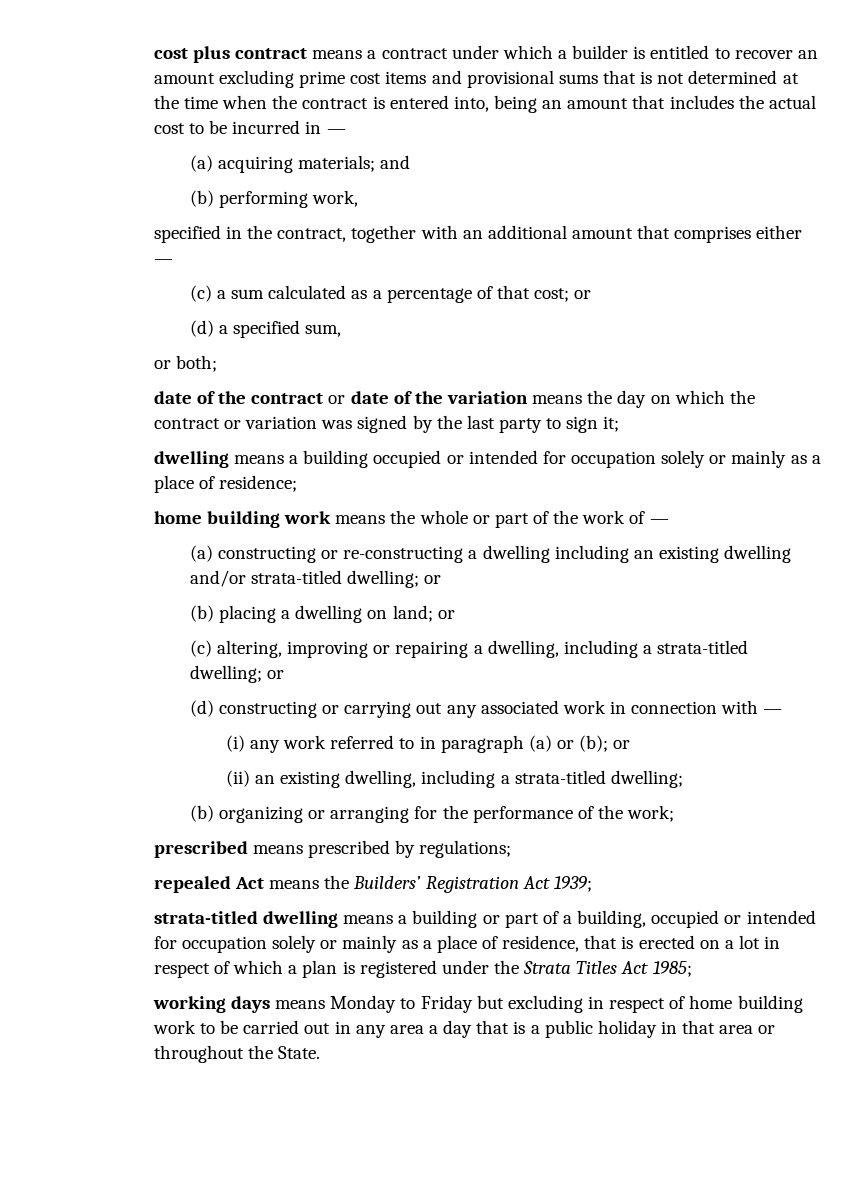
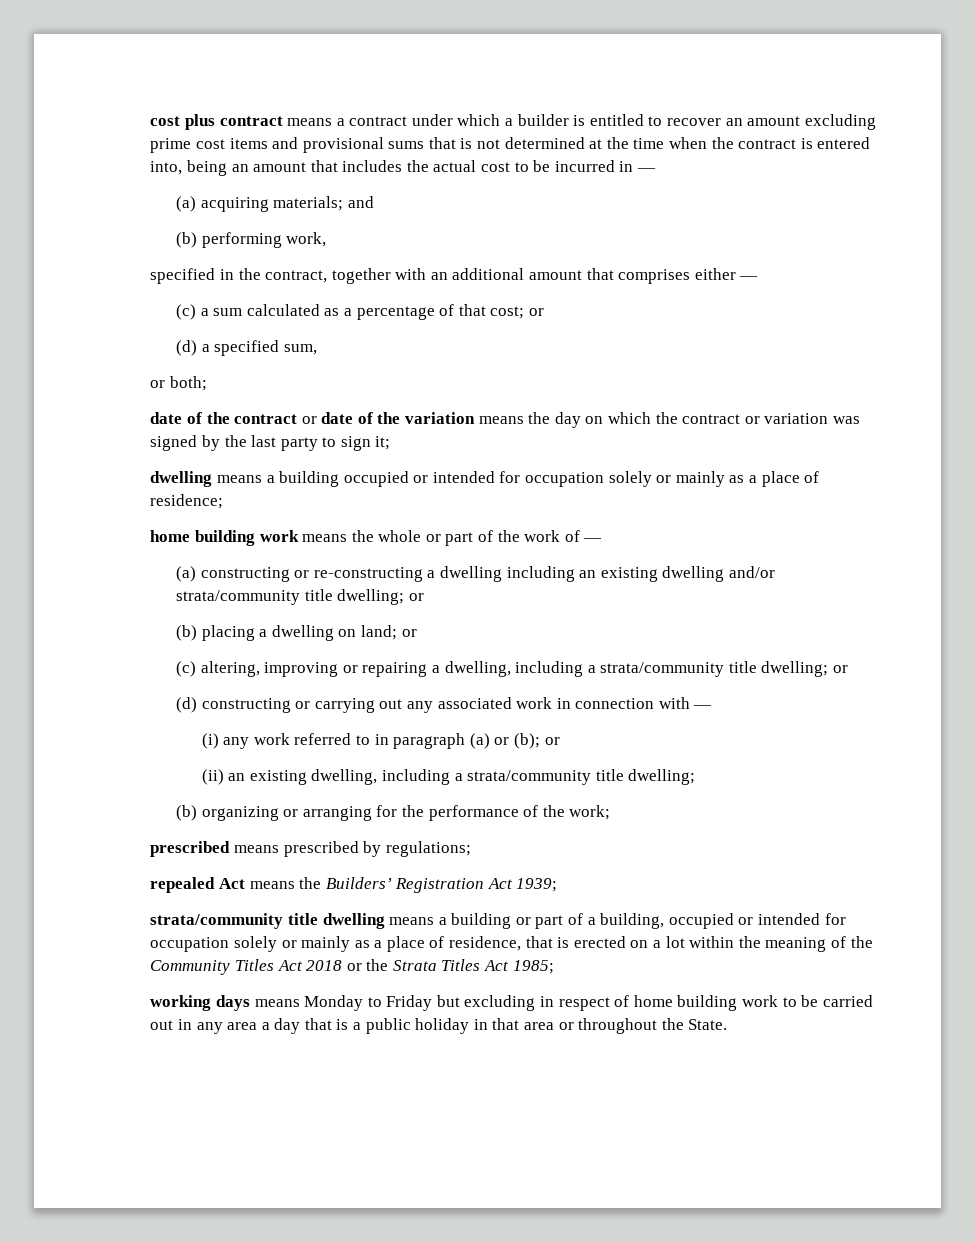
[251,570,343,584] strata-titled -> [175,589,333,605] strata/community title
[657,640,749,654] strata-titled -> [600,661,757,677] strata/community title
[514,770,606,784] strata-titled -> [467,769,624,785] strata/community title
[153,911,258,924] strata-titled -> [150,913,318,929] strata/community title
[764,936,781,949] [153,960,489,978] in respect of which a plan is registered under -> [689,936,873,952] [150,959,362,975] within the meaning of the Community Titles Act 2018 or

